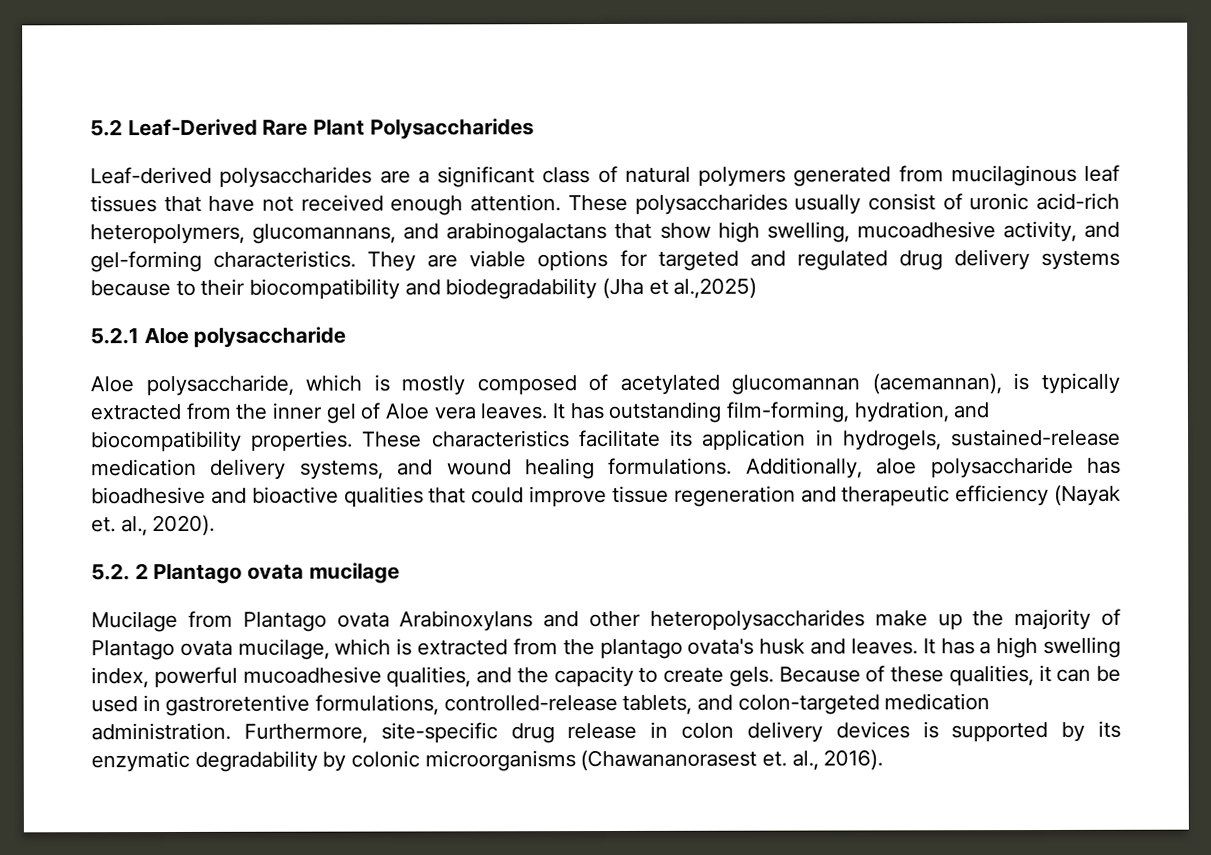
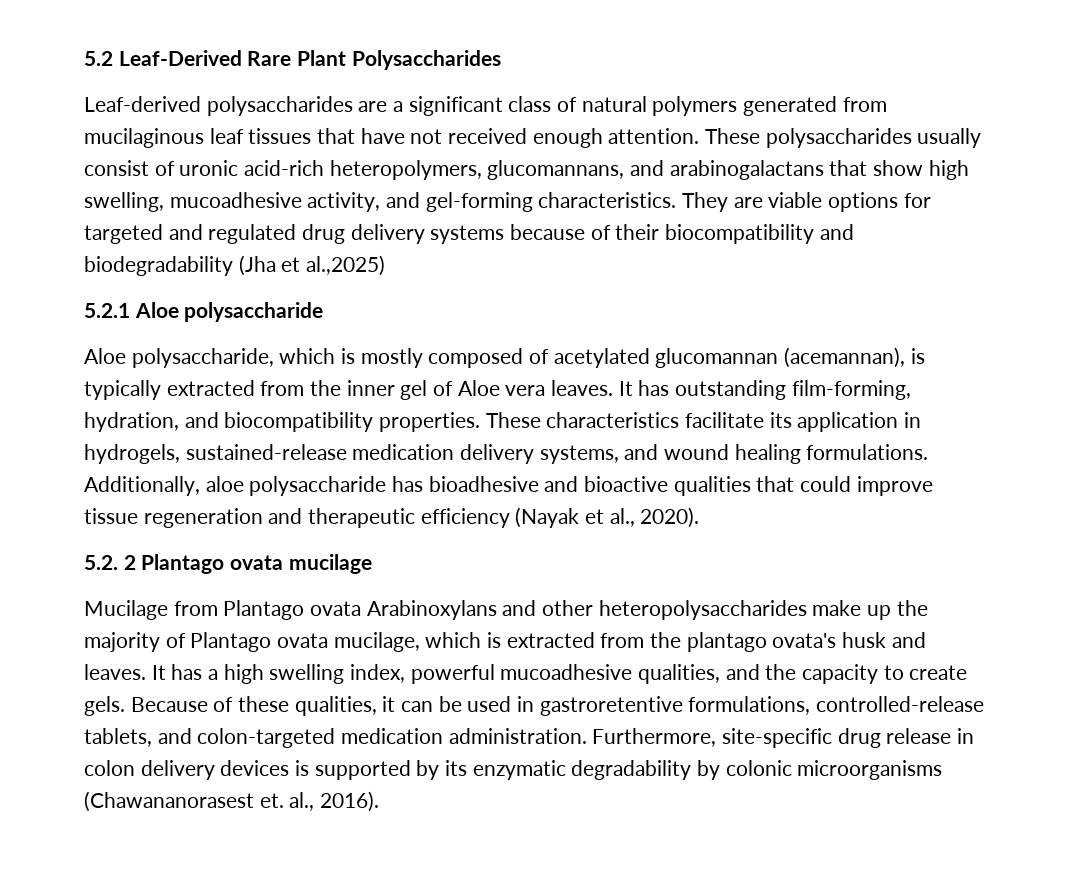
[175,280,196,296] to -> [590,225,611,240] of
[91,517,116,533] et. -> [585,509,605,524] et

